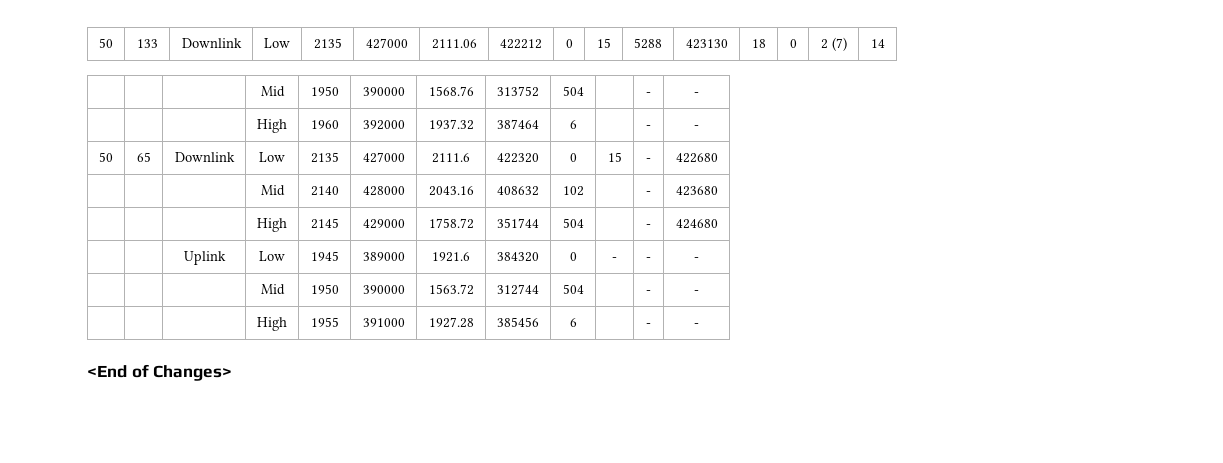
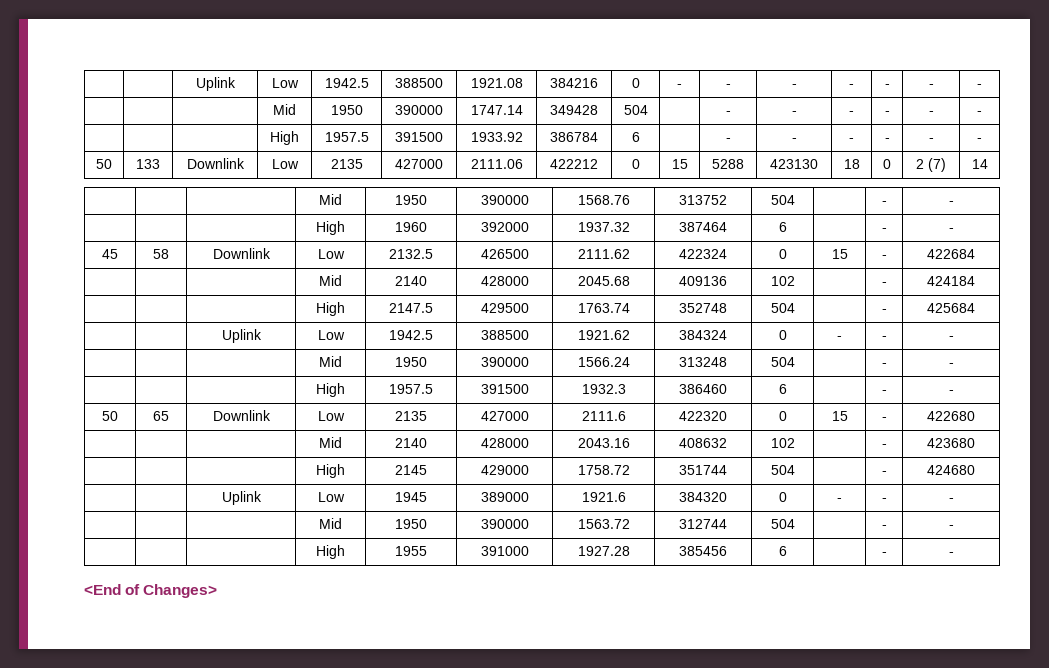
(99, 43) none -> [195,77,236,91] [271,78,299,88] [324,78,369,88] [395,78,443,88] [470,78,523,88] [550,78,598,88] [631,78,640,88] [677,84,682,88] [725,84,731,88] [791,84,797,88] [849,84,854,88] [884,84,890,88] [928,84,934,88] [977,84,982,88] [273,104,296,115] [330,105,363,115] [395,105,443,115] [470,105,523,115] [550,105,598,115] [623,105,648,115] [725,111,731,115] [791,111,797,115] [849,111,854,115] [884,111,890,115] [928,111,934,115] [977,111,982,115] [270,131,299,145] [324,132,369,142] [395,132,443,142] [470,132,523,142] [550,132,598,142] [631,132,640,142] [725,138,731,142] [791,138,797,142] [849,138,854,142] [884,138,890,142] [928,138,934,142] [977,138,982,142] | | Uplink | Low | 1942.5 | 388500 | 1921.08 | 384216 | 0 | - | - | - | - | - | - | - // | | | Mid | 1950 | 390000 | 1747.14 | 349428 | 504 | | - | - | - | - | - | - // | | | High | 1957.5 | 391500 | 1933.92 | 386784 | 6 | | - | - | - | - | - | - //
(699, 127) none -> [102,249,118,259] [153,249,169,259] [212,248,271,259] [317,249,345,259] [389,249,433,259] [480,249,529,259] [577,249,630,259] [679,249,727,259] [778,249,787,259] [831,249,848,259] [881,255,887,259] [927,249,975,259] [319,275,342,286] [395,276,427,286] [480,276,529,286] [577,276,630,286] [679,276,727,286] [770,276,795,286] [881,282,887,286] [927,276,975,286] [316,302,345,316] [389,303,433,313] [480,303,529,313] [577,303,630,313] [679,303,727,313] [770,303,795,313] [881,309,887,313] [927,303,975,313] [221,329,262,343] [317,330,345,340] [389,330,433,340] [480,330,529,340] [577,330,630,340] [679,330,727,340] [778,330,787,340] [837,336,842,340] [881,336,887,340] [948,336,954,340] [319,356,342,367] [395,357,427,367] [480,357,529,367] [577,357,630,367] [679,357,727,367] [770,357,795,367] [881,363,887,367] [948,363,954,367] [316,383,345,397] [389,384,433,394] [480,384,529,394] [581,384,626,394] [679,384,727,394] [778,384,787,394] [881,390,887,394] [948,390,954,394] // 45 | 58 | Downlink | Low | 2132.5 | 426500 | 2111.62 | 422324 | 0 | 15 | - | 422684 // | | | Mid | 2140 | 428000 | 2045.68 | 409136 | 102 | | - | 424184 // | | | High | 2147.5 | 429500 | 1763.74 | 352748 | 504 | | - | 425684 // | | Uplink | Low | 1942.5 | 388500 | 1921.62 | 384324 | 0 | - | - | - // | | | Mid | 1950 | 390000 | 1566.24 | 313248 | 504 | | - | - // | | | High | 1957.5 | 391500 | 1932.3 | 386460 | 6 | | - | -

